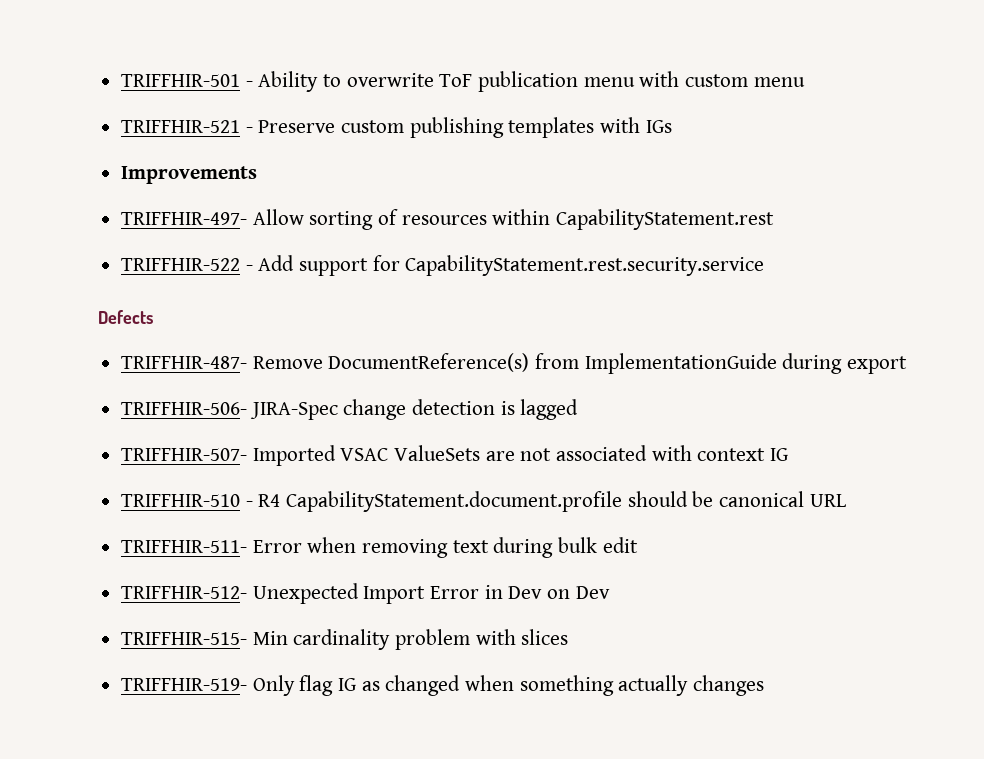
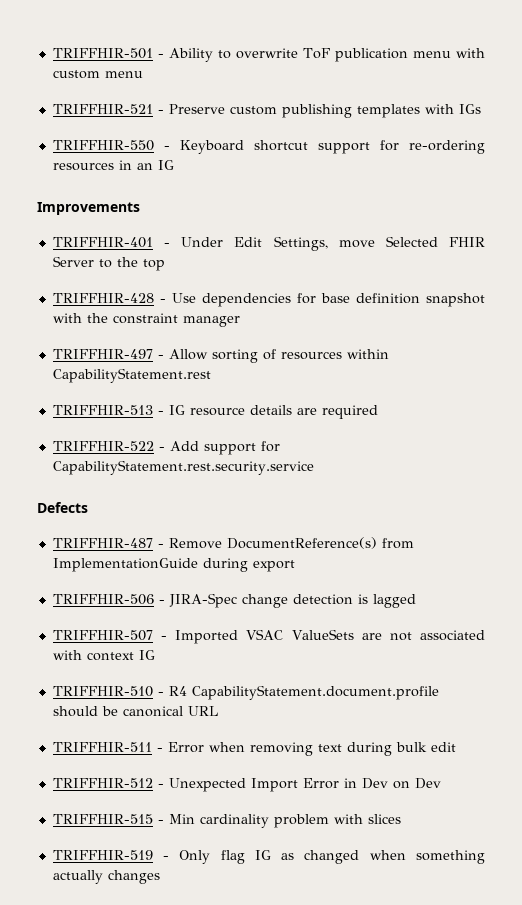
[121,166,258,184] [121,212,248,225] Improvements // TRIFFHIR-497- -> [52,140,485,154] [52,160,174,171] [37,202,140,215] [52,236,485,251] [52,256,165,271] [52,293,486,307] [52,313,240,327] [52,349,164,359] TRIFFHIR-550 - Keyboard shortcut support for re-ordering resources in an IG // Improvements // TRIFFHIR-401 - Under Edit Settings, move Selected FHIR Server to the top // TRIFFHIR-428 - Use dependencies for base definition snapshot with the constraint manager // TRIFFHIR-497 -
(775, 219) none -> [52,405,378,419] // TRIFFHIR-513 - IG resource details are required
[121,356,248,369] TRIFFHIR-487- -> [52,538,164,548] TRIFFHIR-487 -
[121,402,248,415] TRIFFHIR-506- -> [52,594,165,605] TRIFFHIR-506 -
[121,448,248,461] TRIFFHIR-507- -> [52,630,168,641] TRIFFHIR-507 -
[121,540,248,553] TRIFFHIR-511- -> [52,742,163,752] TRIFFHIR-511 -
[121,586,248,599] TRIFFHIR-512- -> [52,778,164,788] TRIFFHIR-512 -
[121,632,248,645] TRIFFHIR-515- -> [52,814,164,824] TRIFFHIR-515 -
[121,678,248,691] TRIFFHIR-519- -> [52,850,170,860] TRIFFHIR-519 -

